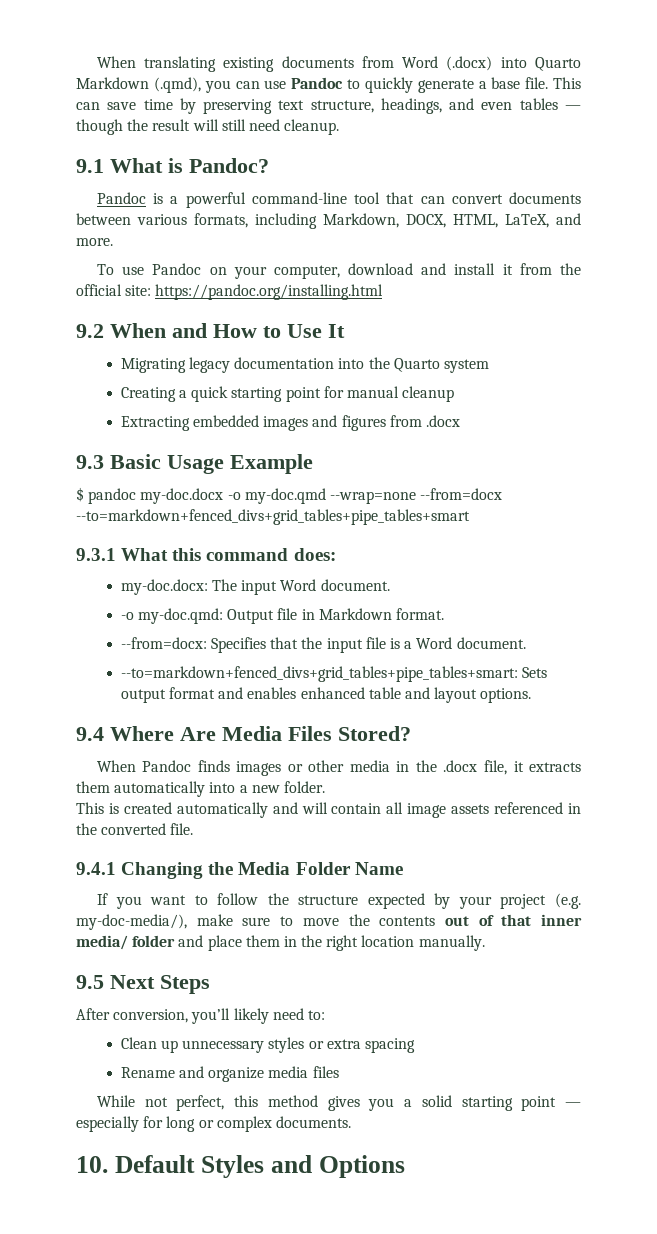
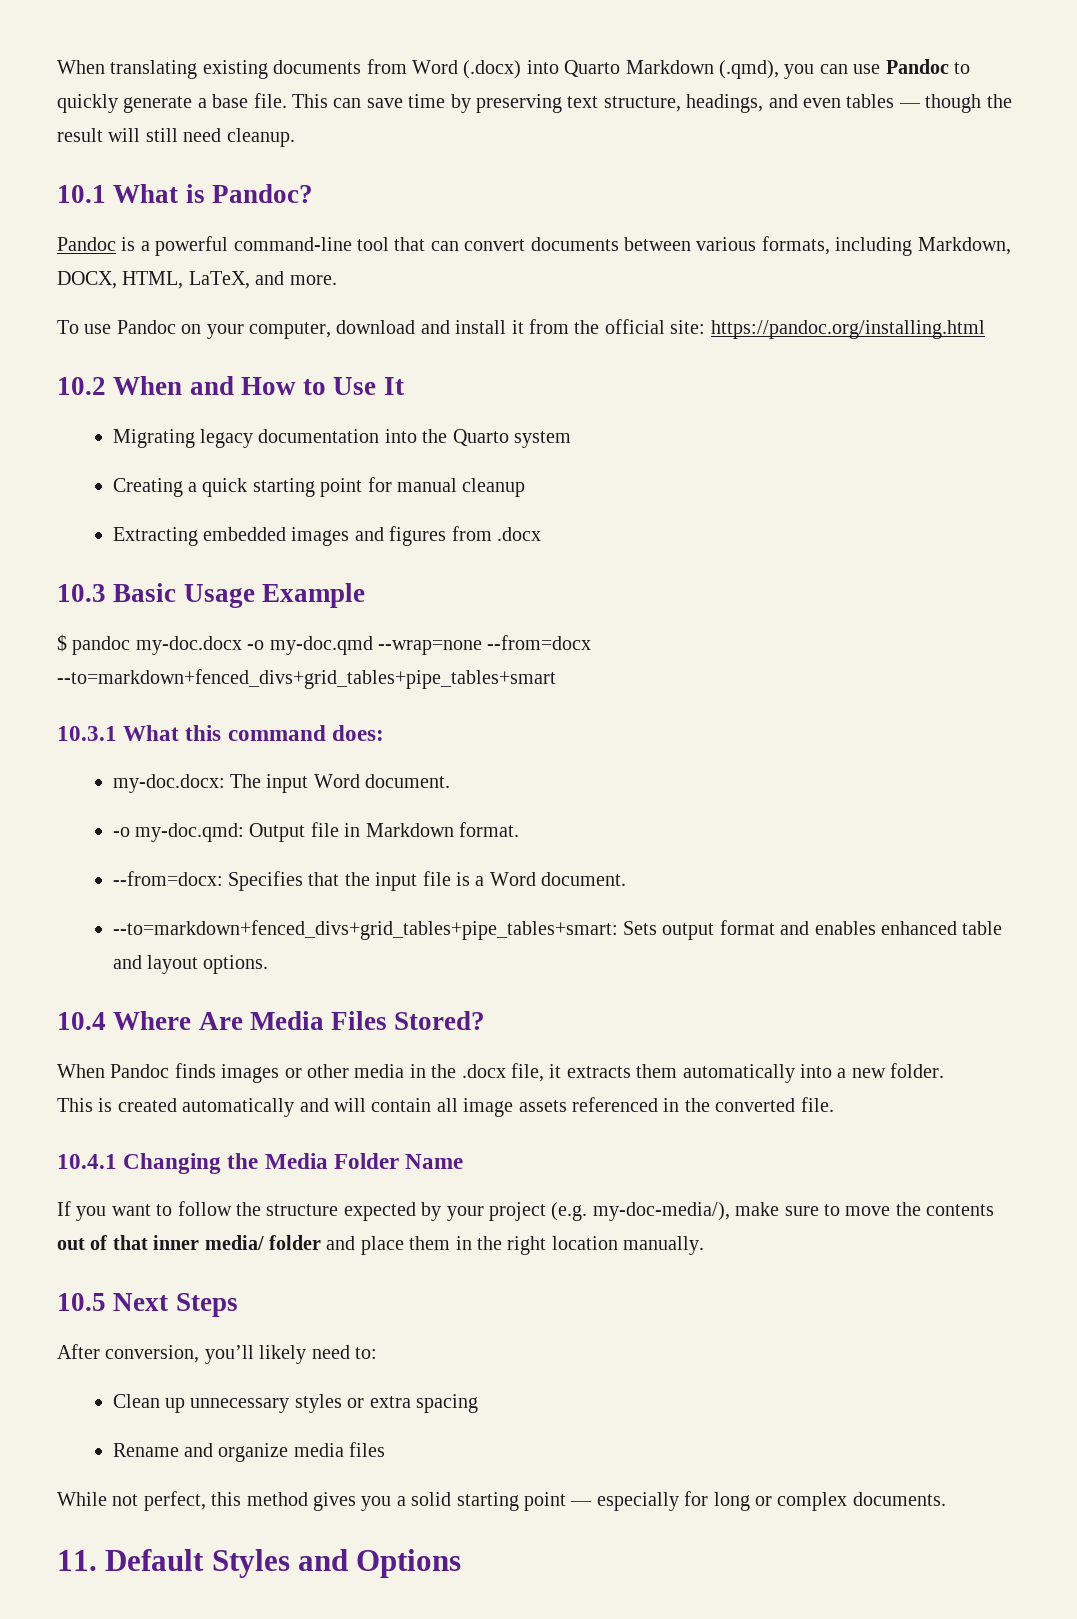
[76,159,104,173] 9.1 -> [57,185,106,203] 10.1
[76,324,104,338] 9.2 -> [57,377,106,395] 10.2
[76,455,104,469] 9.3 -> [57,584,106,602] 10.3
[76,548,116,561] 9.3.1 -> [57,726,117,741] 10.3.1
[76,727,104,741] 9.4 -> [57,1012,106,1030] 10.4
[76,862,116,875] 9.4.1 -> [57,1154,117,1169] 10.4.1
[76,975,104,989] 9.5 -> [57,1293,106,1311] 10.5
[76,1156,108,1173] 10. -> [57,1550,97,1571] 11.

